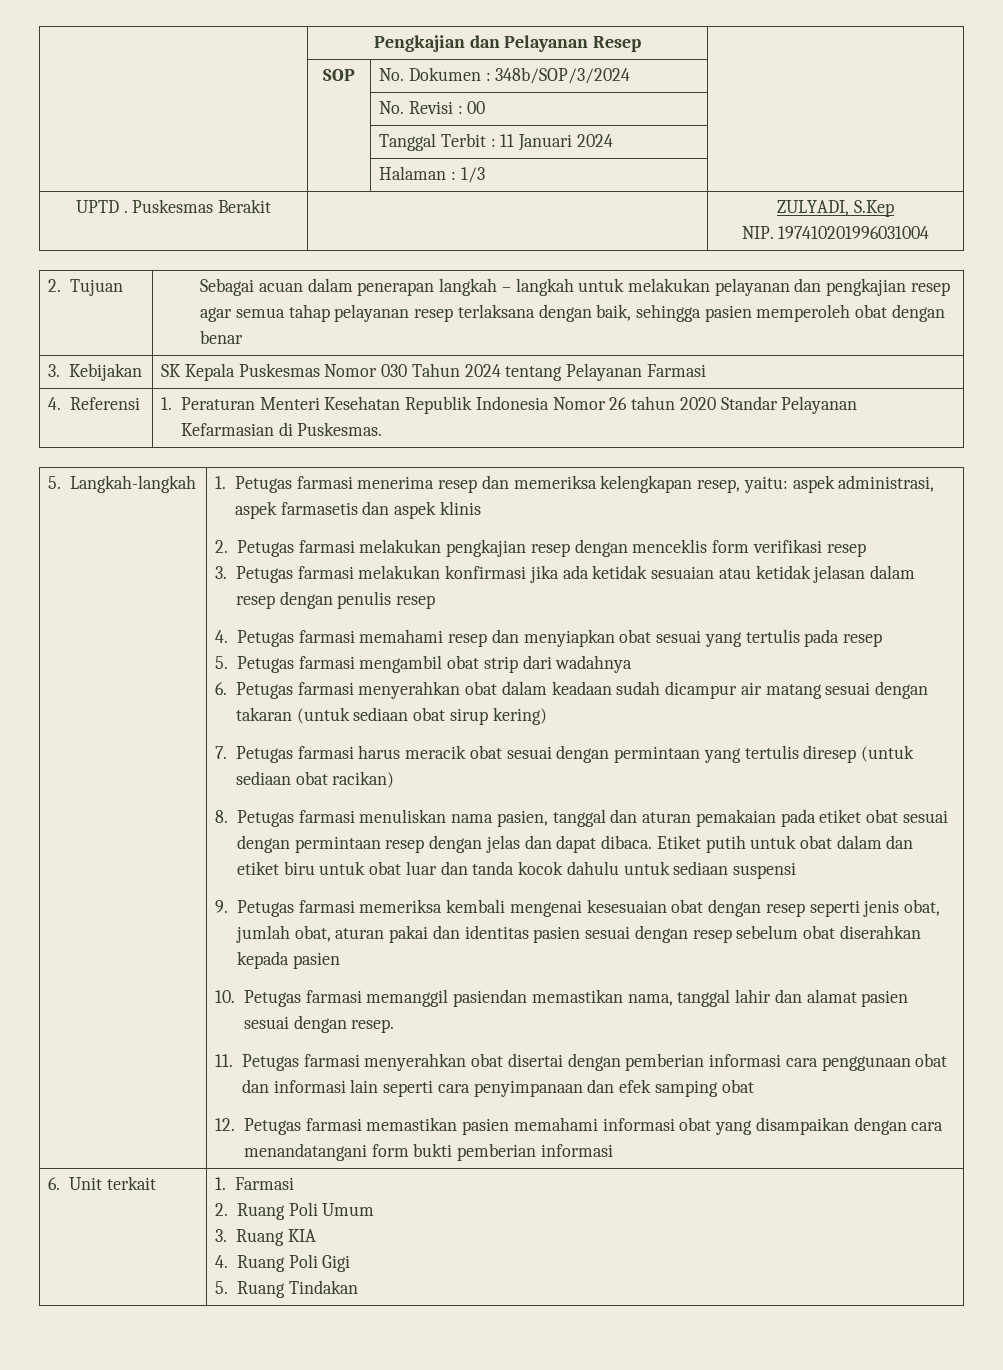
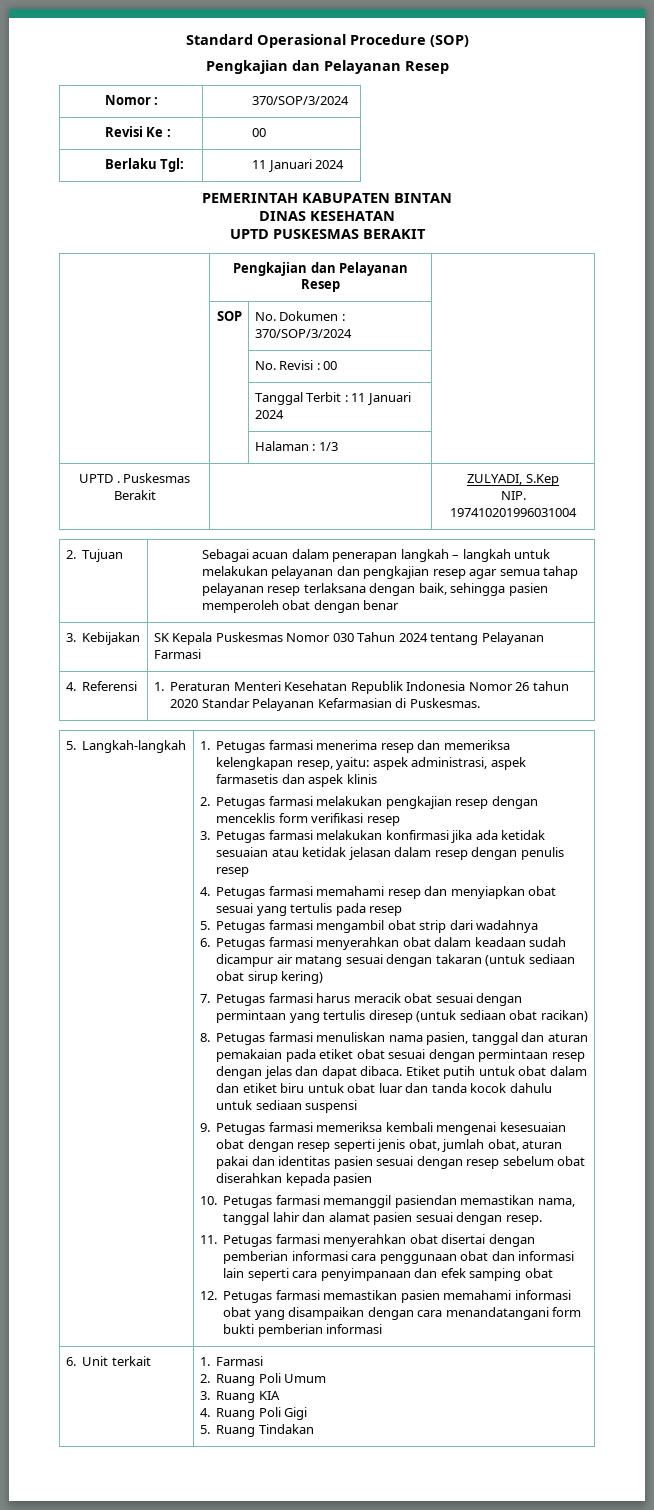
(373, 43) none -> [185,34,469,48] [205,60,449,74] [104,95,159,105] [252,96,350,105] [104,126,171,137] [252,128,267,137] [104,158,185,172] [252,159,345,172] [202,193,452,203] [259,211,395,221] [229,229,426,239] Standard Operasional Procedure (SOP) // Pengkajian dan Pelayanan Resep // Nomor : | 370/SOP/3/2024 // Revisi Ke : | 00 // Berlaku Tgl: | 11 Januari 2024 // PEMERINTAH KABUPATEN BINTAN // DINAS KESEHATAN // UPTD PUSKESMAS BERAKIT //
[495,67,631,84] 348b/SOP/3/2024 -> [254,329,352,338] 370/SOP/3/2024

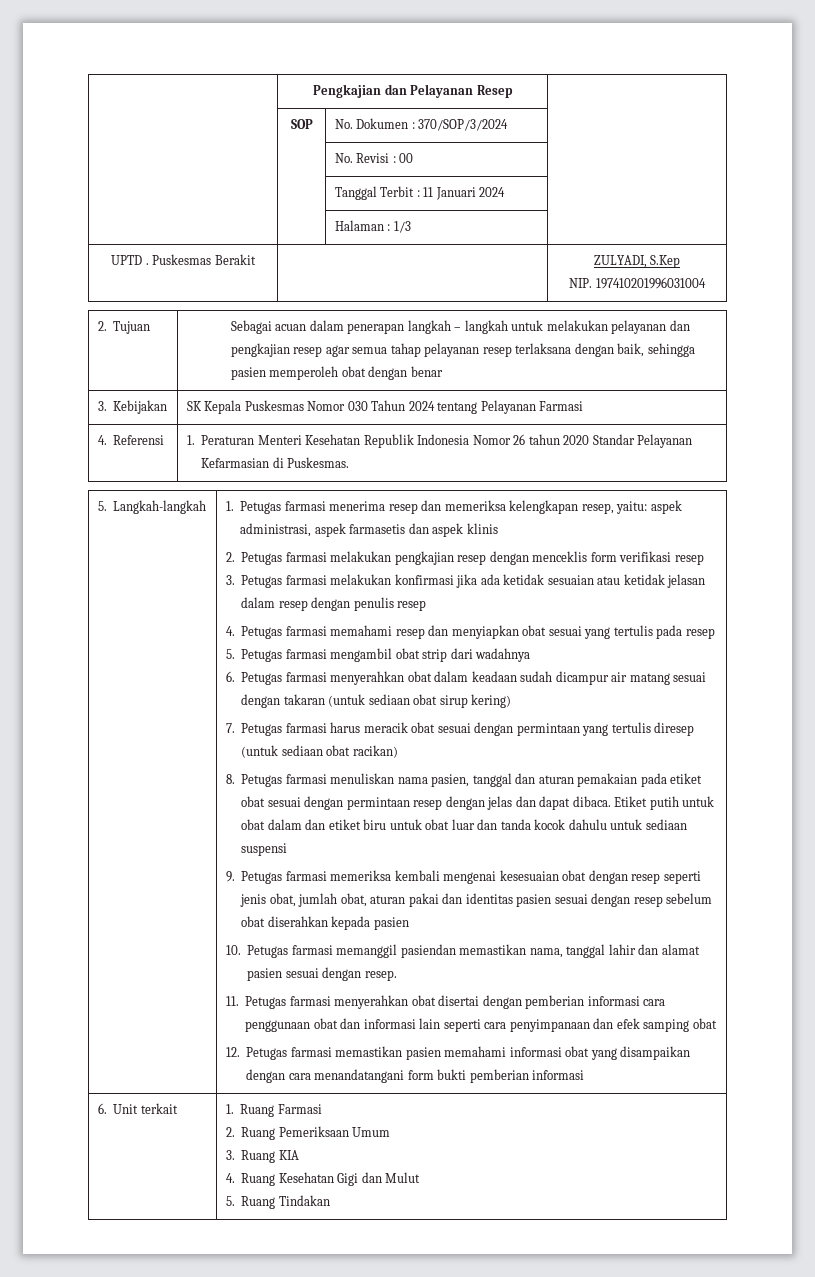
[185,34,469,48] [205,60,449,74] [104,95,159,105] [252,96,350,105] [104,126,171,137] [252,128,267,137] [104,158,185,172] [252,159,345,172] [202,193,452,203] [259,211,395,221] [229,229,426,239] Standard Operasional Procedure (SOP) // Pengkajian dan Pelayanan Resep // Nomor : | 370/SOP/3/2024 // Revisi Ke : | 00 // Berlaku Tgl: | 11 Januari 2024 // PEMERINTAH KABUPATEN BINTAN // DINAS KESEHATAN // UPTD PUSKESMAS BERAKIT // -> (313, 91) none
(210, 1361) none -> [240,1104,275,1117] Ruang
[258,1373,281,1383] Poli -> [278,1126,349,1137] Pemeriksaan
[258,1407,281,1417] Poli -> [278,1172,334,1183] Kesehatan
(308, 1413) none -> [361,1172,421,1183] dan Mulut

